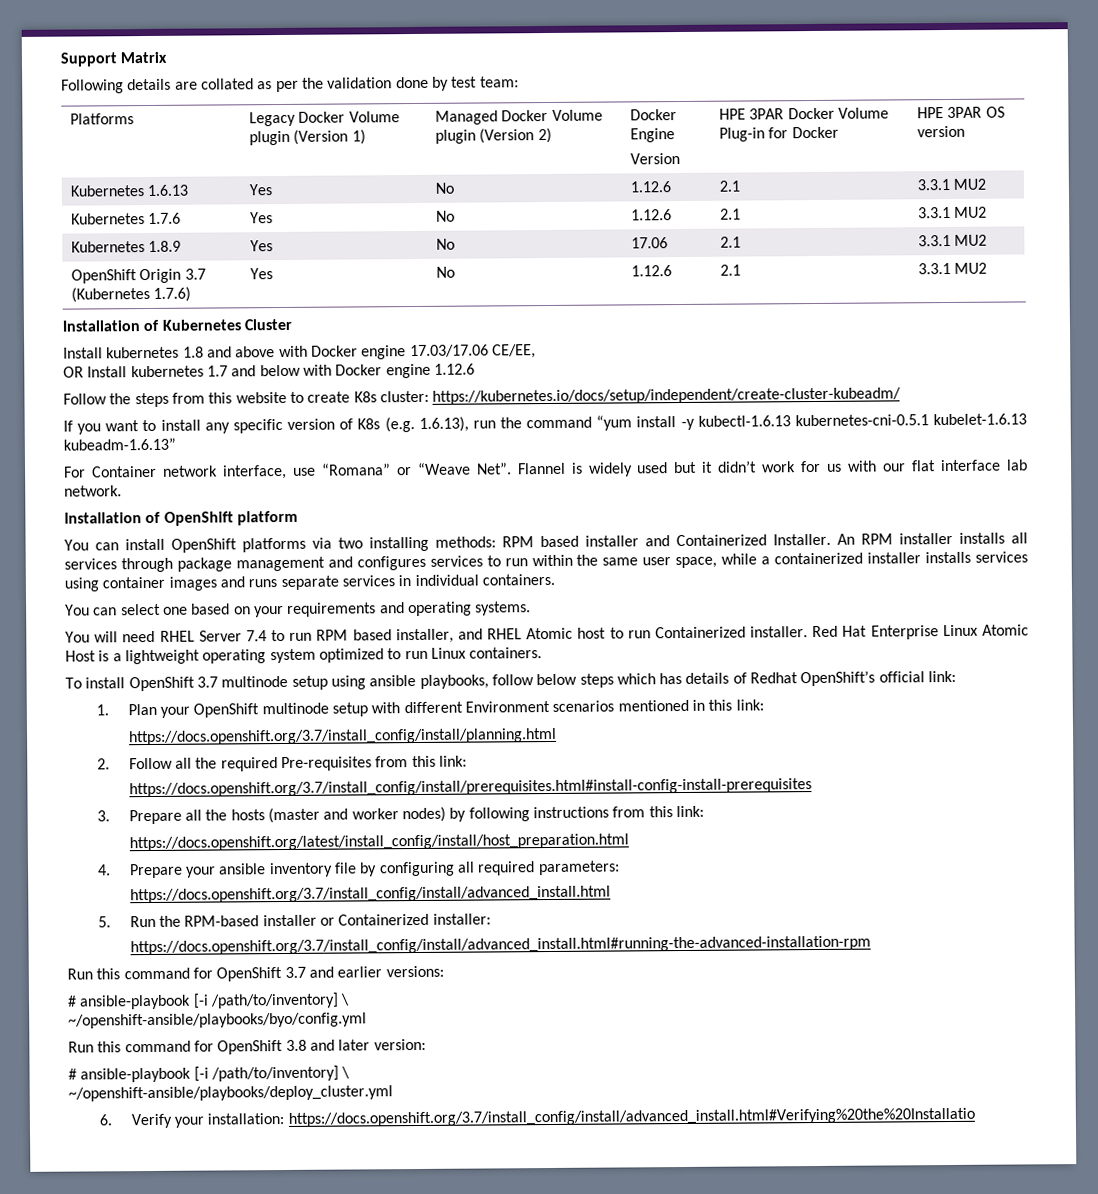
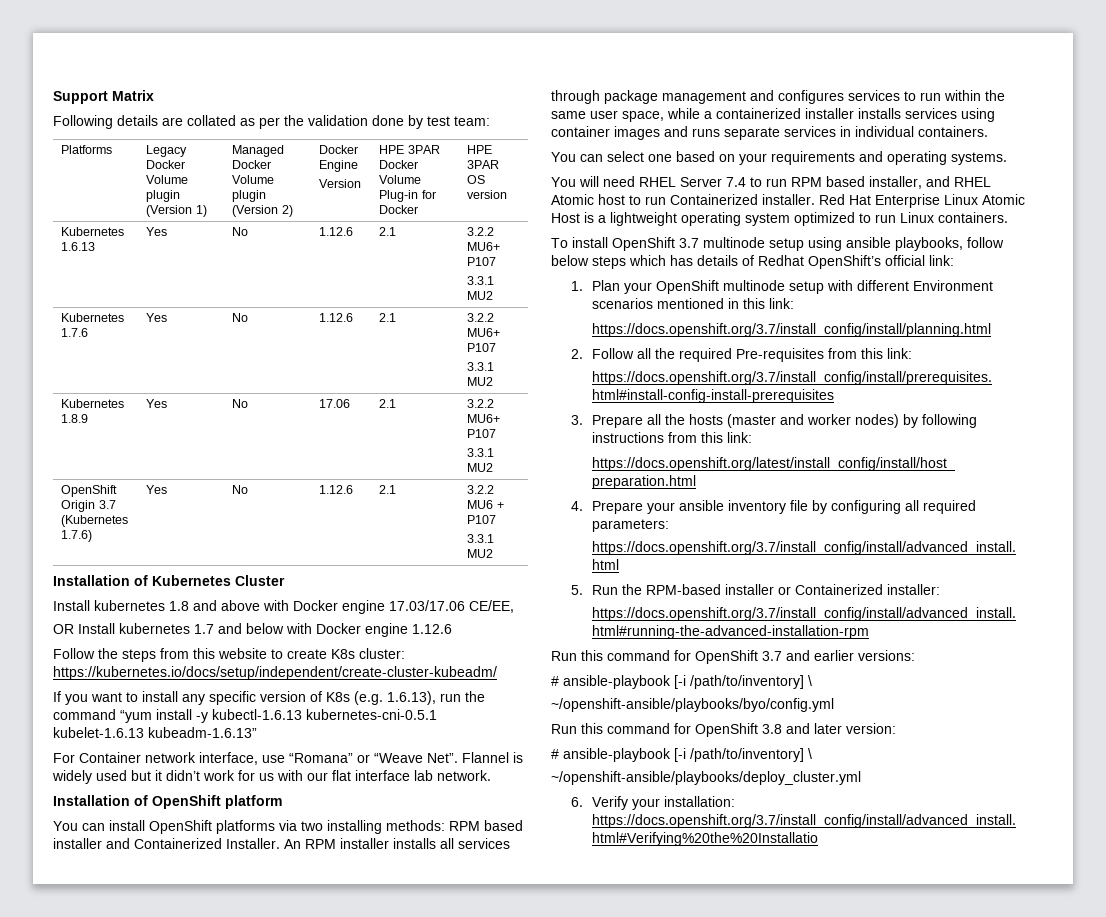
(740, 186) none -> [467,227,495,236] [467,242,501,251] [467,257,497,266] 3.2.2 MU6+ P107 //
(741, 214) none -> [467,313,495,322] [467,328,501,337] [467,343,497,352] 3.2.2 MU6+ P107 //
(741, 242) none -> [467,399,495,408] [467,414,501,423] [467,429,497,438] 3.2.2 MU6+ P107 //
(741, 270) none -> [467,485,495,494] [467,500,504,509] [467,515,497,524] 3.2.2 MU6 + P107 //

